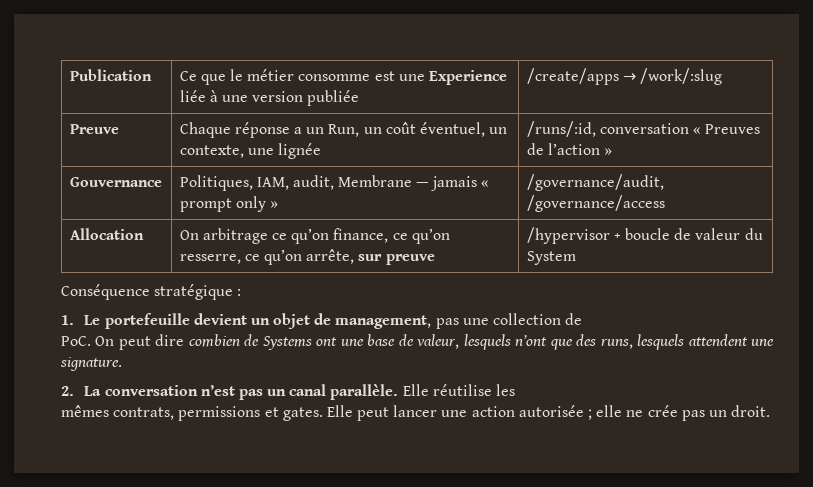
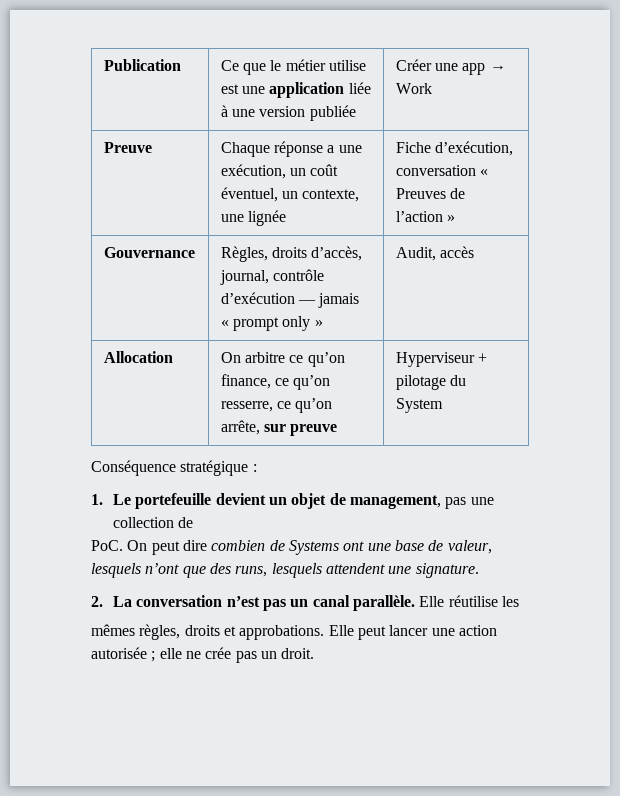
[298,74,371,81] consomme -> [328,60,366,71] utilise
[428,70,507,85] Experience -> [269,82,345,98] application
[526,68,723,85] /create/apps → /work/:slug -> [395,59,506,75] [395,83,432,94] Créer une app → Work
[306,124,360,137] un Run, -> [338,145,362,153] [220,164,286,179] une exécution,
[526,121,596,137] /runs/:id, -> [395,141,514,156] Fiche d’exécution,
[179,175,413,191] Politiques, IAM, audit, Membrane -> [220,246,363,262] [219,269,325,285] [220,292,295,304] Règles, droits d’accès, journal, contrôle d’exécution
[526,174,664,191] [526,195,665,212] /governance/audit, /governance/access -> [395,246,475,261] Audit, accès
[202,228,268,244] arbitrage -> [245,352,286,363] arbitre
[526,227,741,244] /hypervisor + boucle de valeur -> [395,352,488,367] [395,375,446,390] Hyperviseur + pilotage
[113,406,323,421] contrats, permissions et gates. -> [139,624,325,640] règles, droits et approbations.

